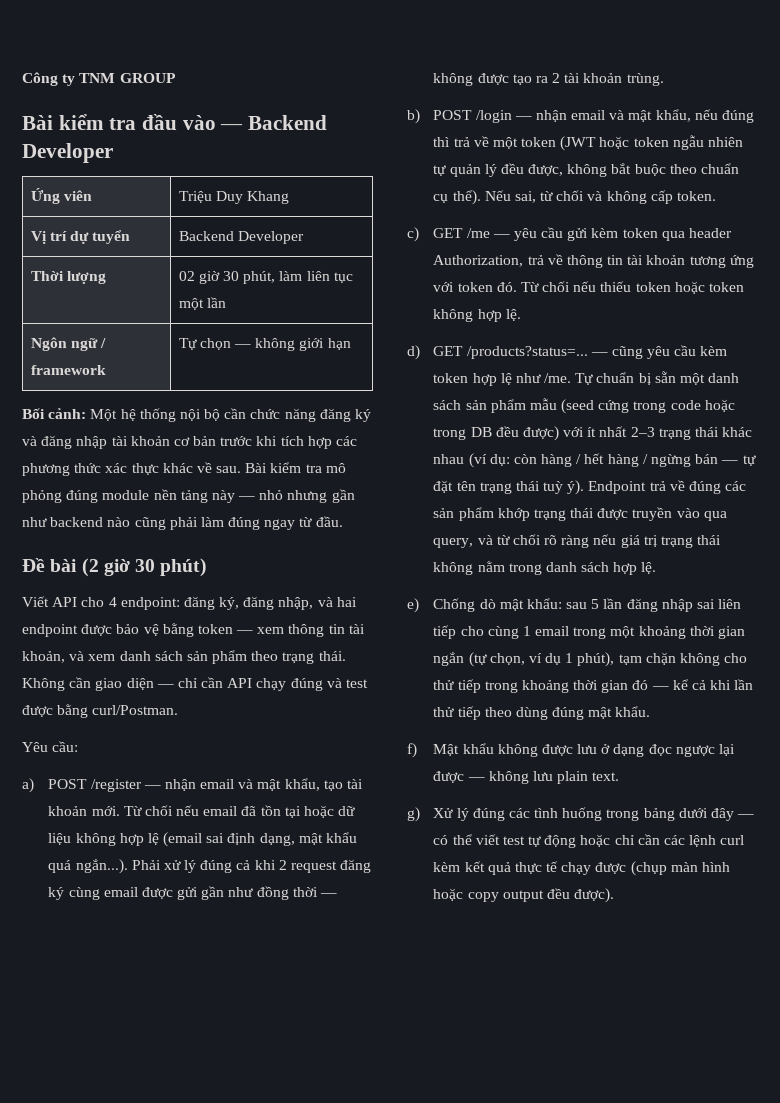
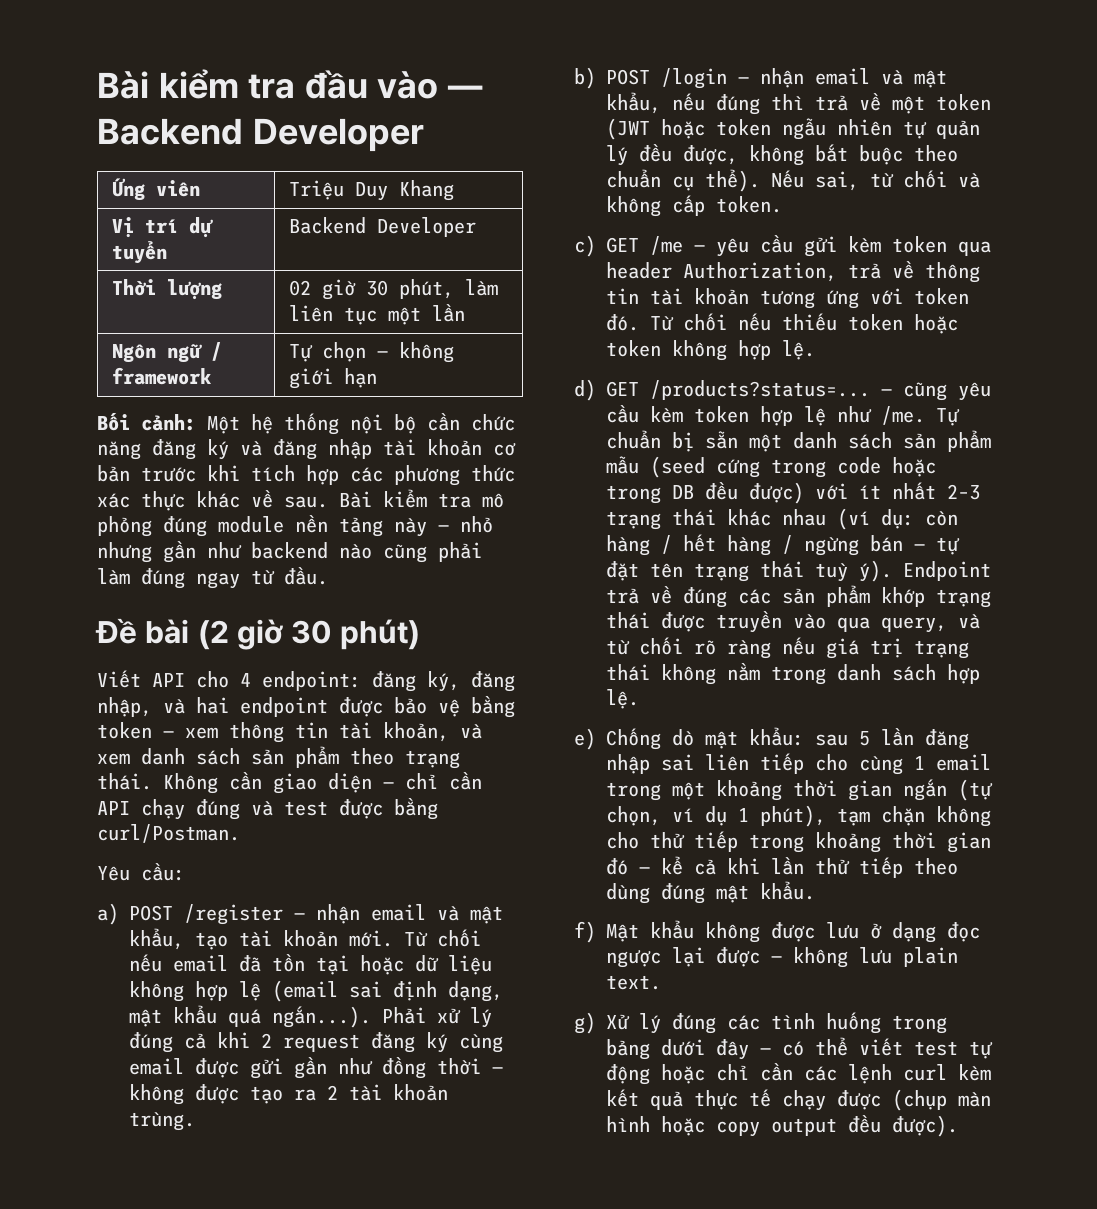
[22,72,176,86] Công ty TNM GROUP // -> (97, 85) none

